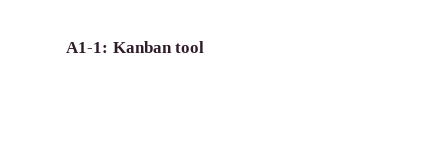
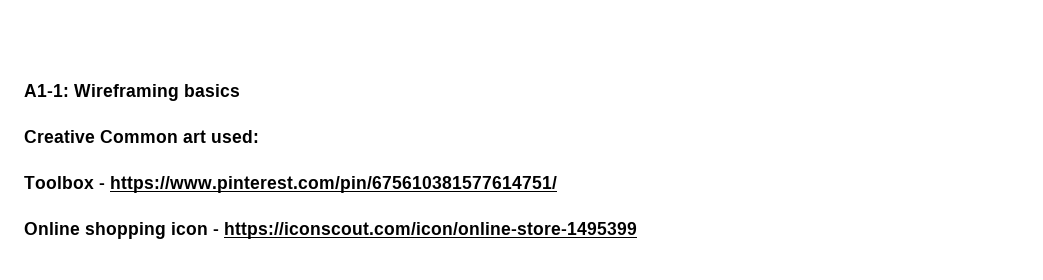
[112,41,205,53] Kanban tool -> [74,84,240,101] [24,130,259,143] [24,176,557,193] [24,222,637,239] Wireframing basics // Creative Common art used: // Toolbox - https://www.pinterest.com/pin/675610381577614751/ // Online shopping icon - https://iconscout.com/icon/online-store-1495399

